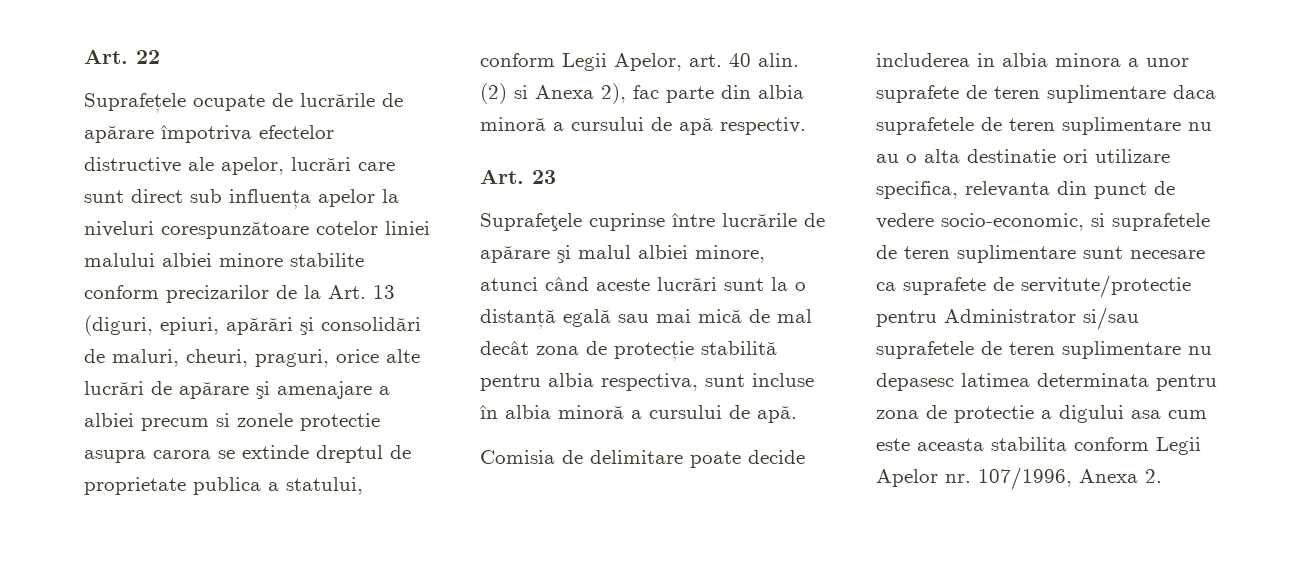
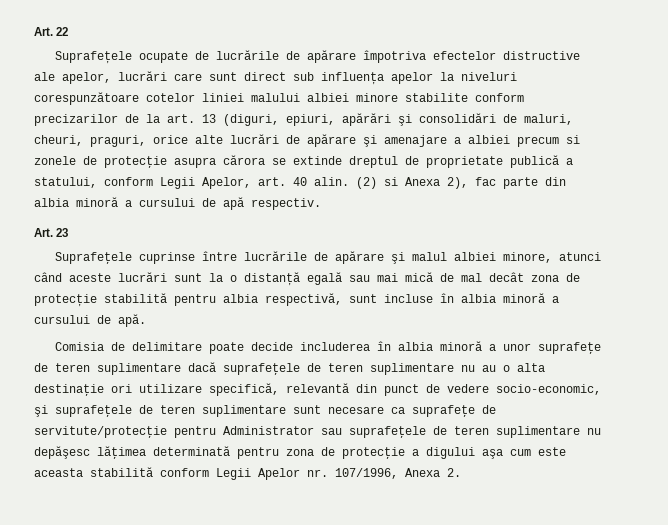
[328,285,366,299] Art. -> [167,114,195,123] art.
[300,413,380,431] [84,450,211,463] protectie asupra carora -> [83,155,265,168] de protecţie asupra cărora
[193,477,261,495] publica -> [510,155,559,168] publică
[601,373,698,391] respectiva, -> [265,293,342,306] respectivă,
[977,53,1121,67] in albia minora -> [376,341,482,351] în albia minoră
[876,85,1216,103] [876,117,974,135] suprafete de teren suplimentare daca suprafetele -> [537,342,601,354] [34,362,300,375] suprafeţe de teren suplimentare dacă suprafeţele
[967,149,1056,163] destinatie -> [34,384,104,396] destinaţie
[876,181,1050,199] specifica, relevanta -> [209,383,349,396] specifică, relevantă
[1091,213,1210,231] si suprafetele -> [34,405,132,417] şi suprafeţele
[903,275,1191,298] [876,307,1139,330] [876,341,1212,359] [876,373,1149,391] suprafete de servitute/protectie pentru Administrator si/sau suprafetele de teren suplimentare nu depasesc latimea determinata -> [412,405,496,417] [34,426,601,438] [34,446,230,459] suprafeţe de servitute/protecţie pentru Administrator sau suprafeţele de teren suplimentare nu depăşesc lăţimea determinată
[954,405,1034,423] protectie -> [342,447,405,459] protecţie
[1131,410,1161,419] asa -> [482,449,503,459] aşa
[991,437,1067,451] stabilita -> [90,467,153,477] stabilită

